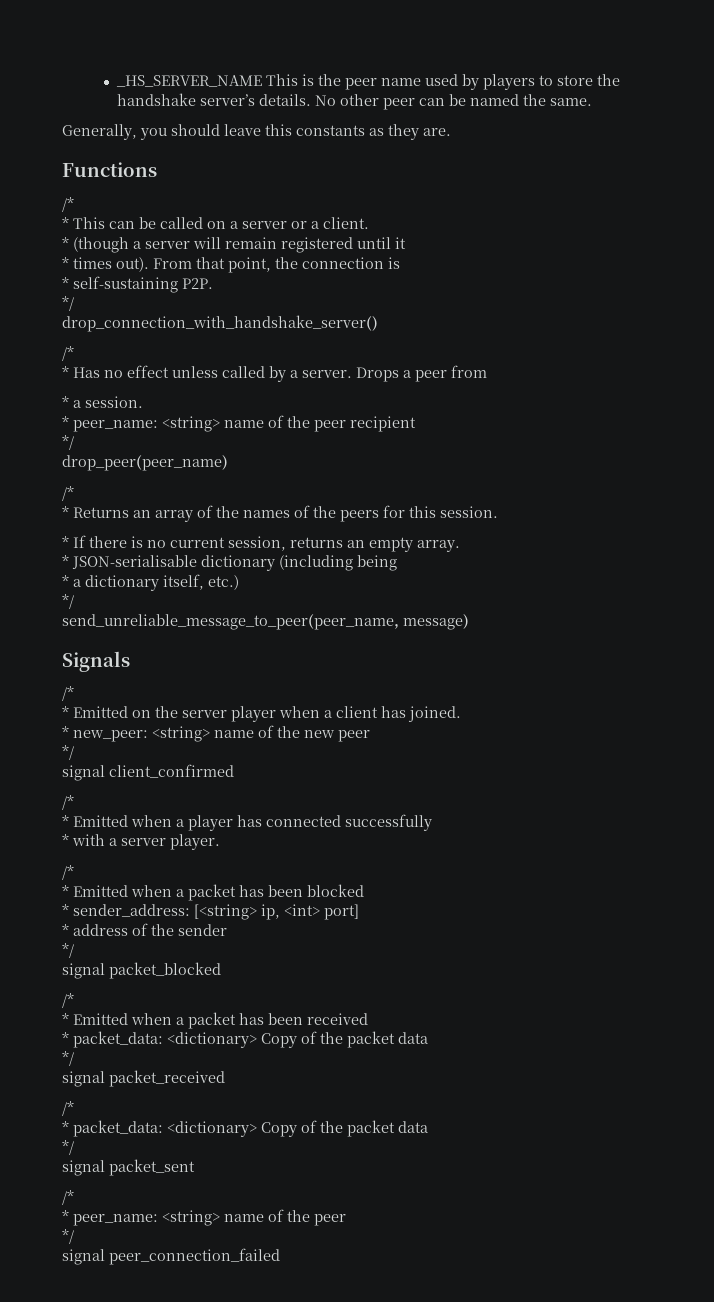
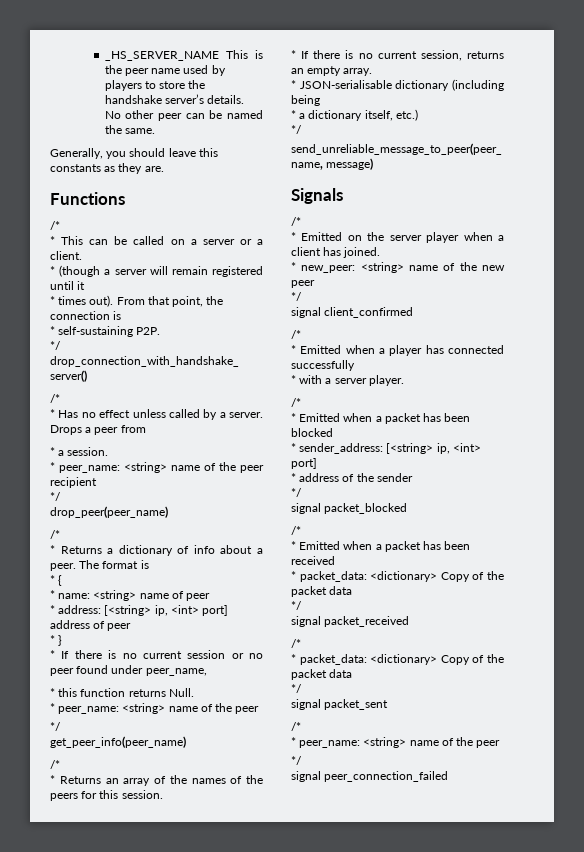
(74, 493) none -> [50,545,263,556] [50,560,149,571] [50,575,63,586] [50,590,211,601] [50,605,229,616] [50,620,132,631] [50,635,63,646] [50,650,263,659] [50,665,207,676] [50,688,194,697] [50,703,260,714] [50,722,61,731] [50,736,186,748] [50,760,60,769] // * Returns a dictionary of info about a peer. The format is // * { // * name: <string> name of peer // * address: [<string> ip, <int> port] address of peer // * } // * If there is no current session or no peer found under peer_name, // * this function returns Null. // * peer_name: <string> name of the peer // */ // get_peer_info(peer_name) // /*

